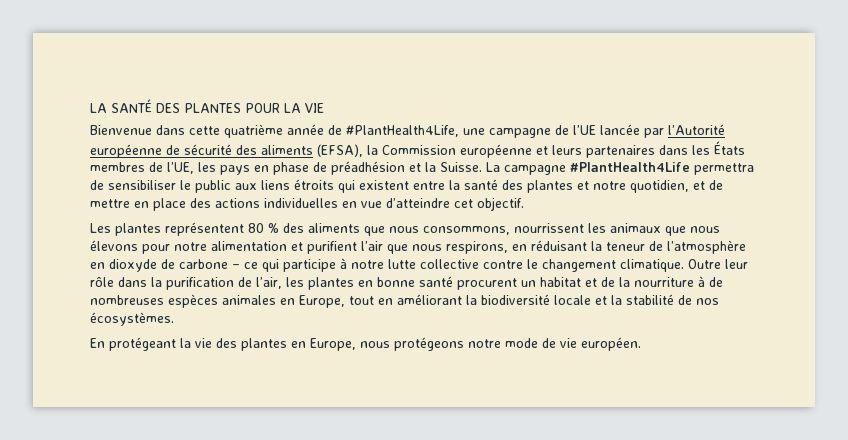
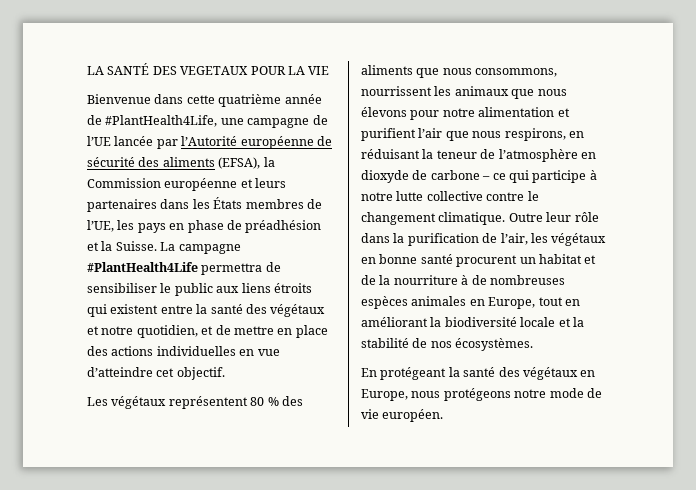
[184,103,241,113] PLANTES -> [180,66,249,75] VEGETAUX
[527,180,573,193] plantes -> [270,304,326,317] végétaux
[115,223,161,236] plantes -> [111,396,167,409] végétaux
[308,277,354,290] plantes -> [551,233,607,246] végétaux
[195,338,287,351] vie des plantes -> [463,367,578,380] santé des végétaux

